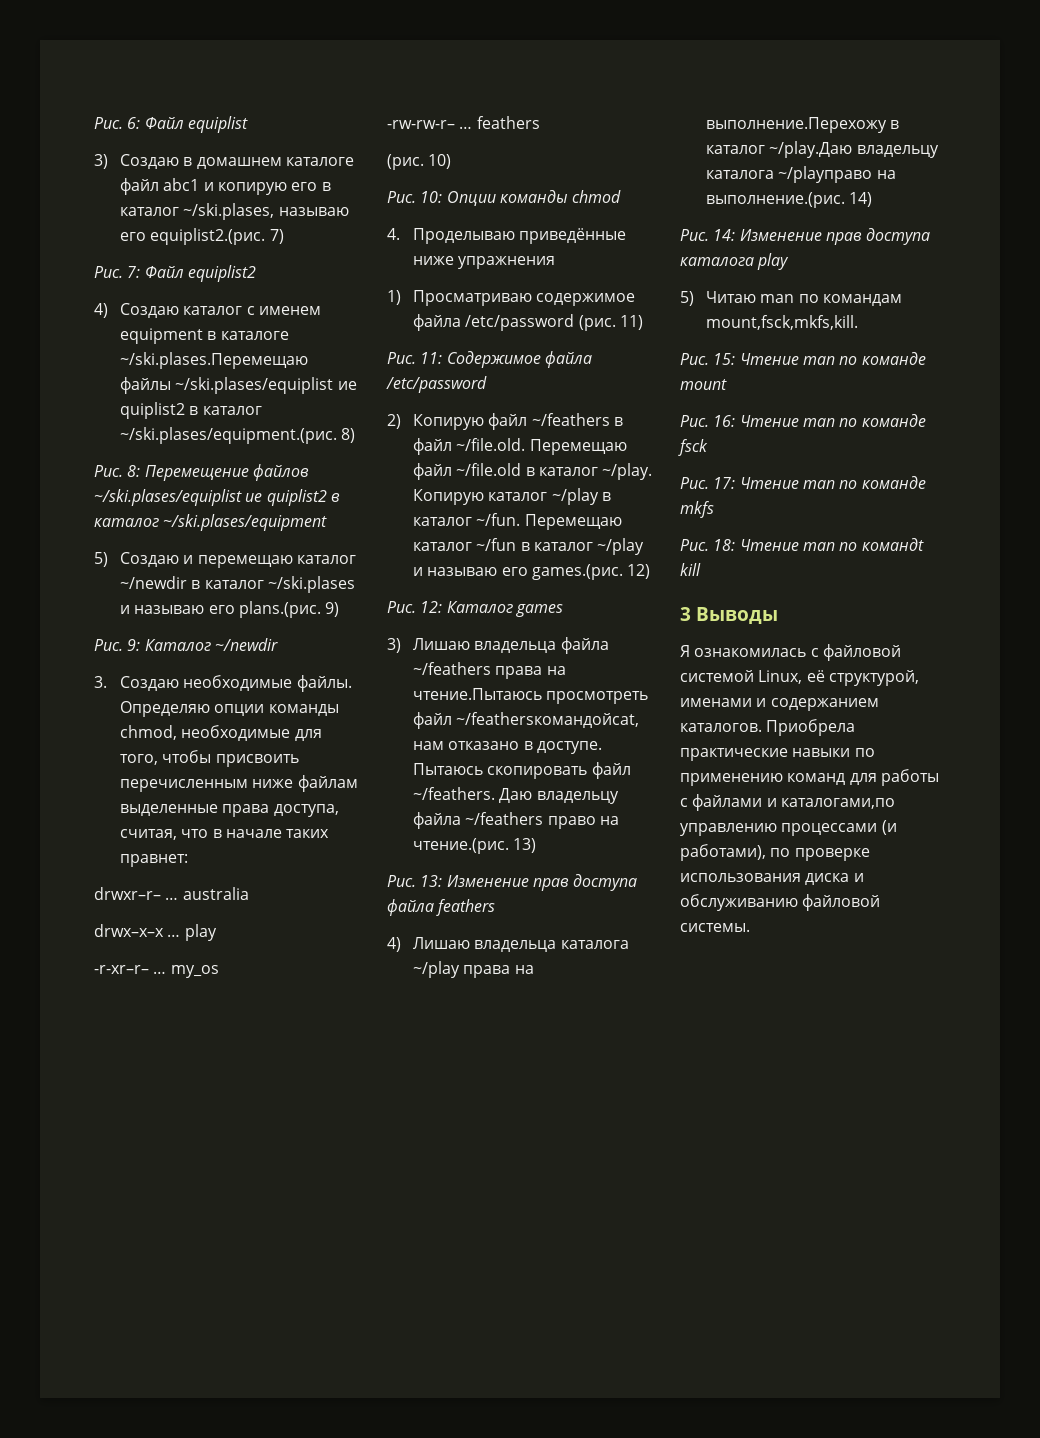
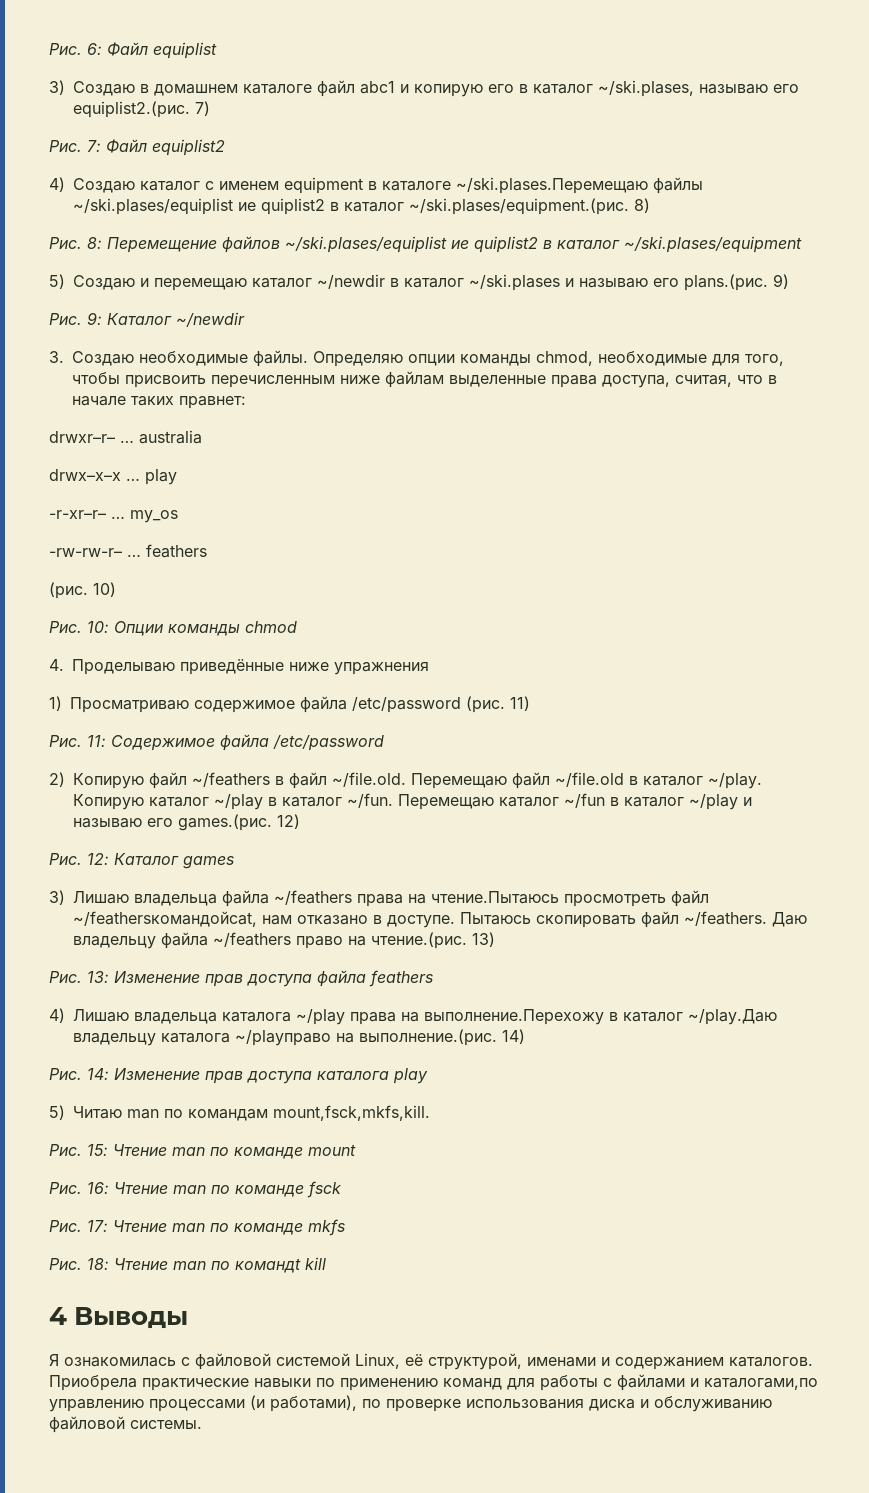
[680,607,691,621] 3 -> [49,1307,67,1325] 4

